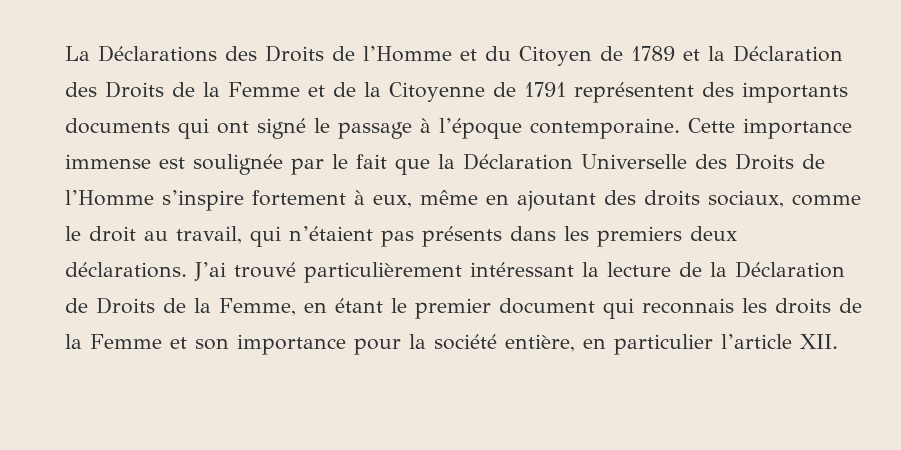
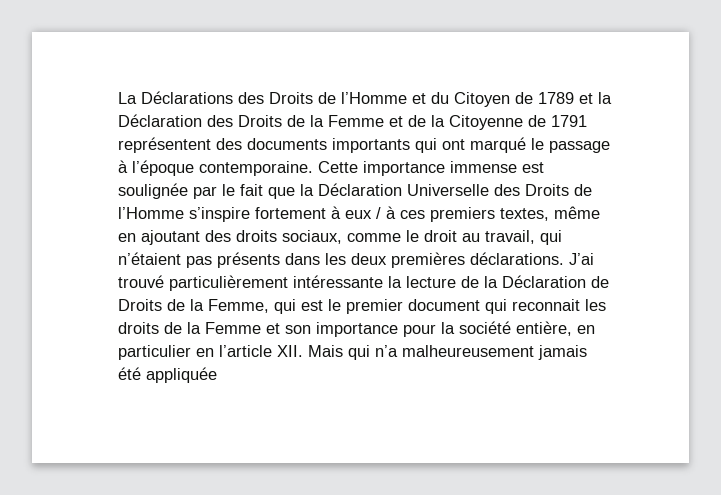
[742,82,848,103] [65,118,170,134] importants documents -> [247,138,410,153] documents importants
[257,118,306,139] signé -> [470,137,526,153] marqué
[373,195,412,208] eux, -> [345,206,549,222] eux / à ces premiers textes,
[597,226,737,247] premiers deux -> [351,252,465,268] deux premières
[470,262,574,277] intéressant -> [293,275,383,288] intéressante
[304,298,383,313] en étant -> [274,299,323,314] qui est
[642,298,734,314] reconnais -> [512,299,580,311] reconnait
(713, 344) none -> [196,348,214,357] en
(838, 341) none -> [308,345,587,360] [118,367,217,383] Mais qui n’a malheureusement jamais été appliquée

